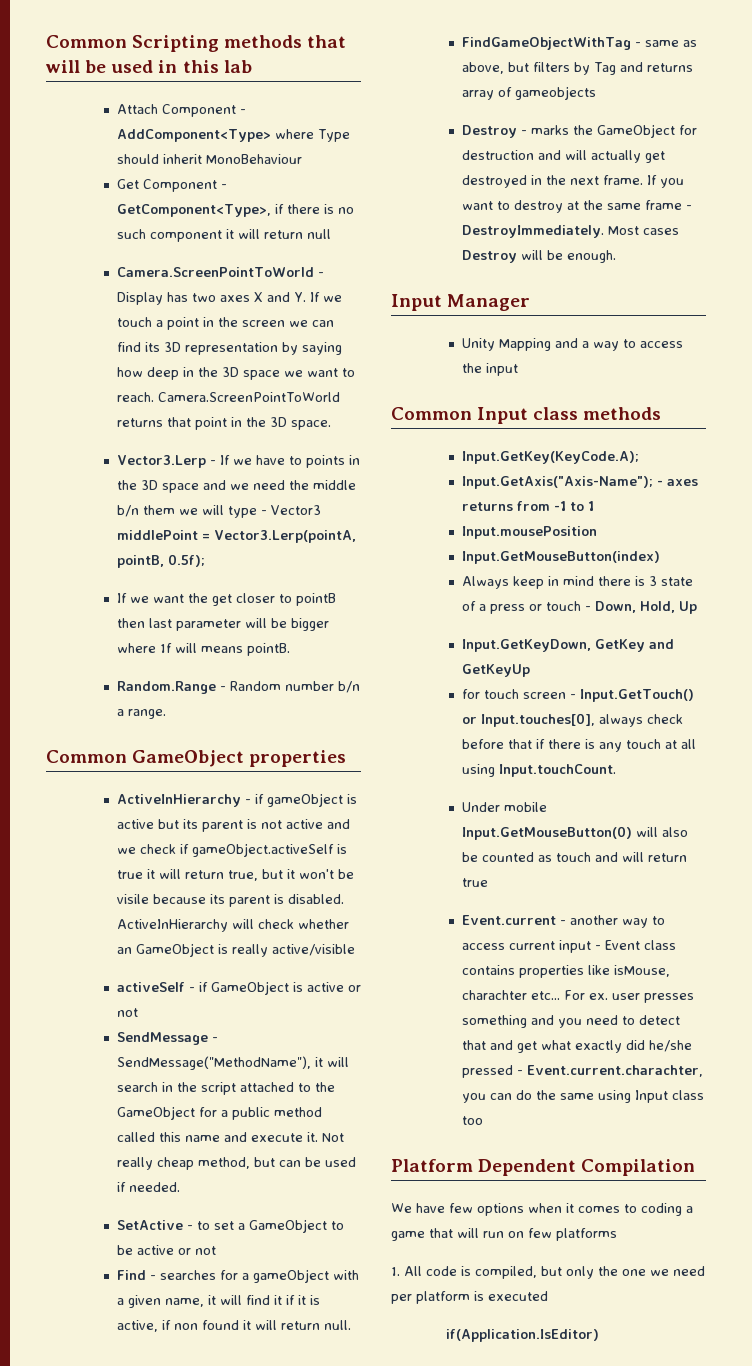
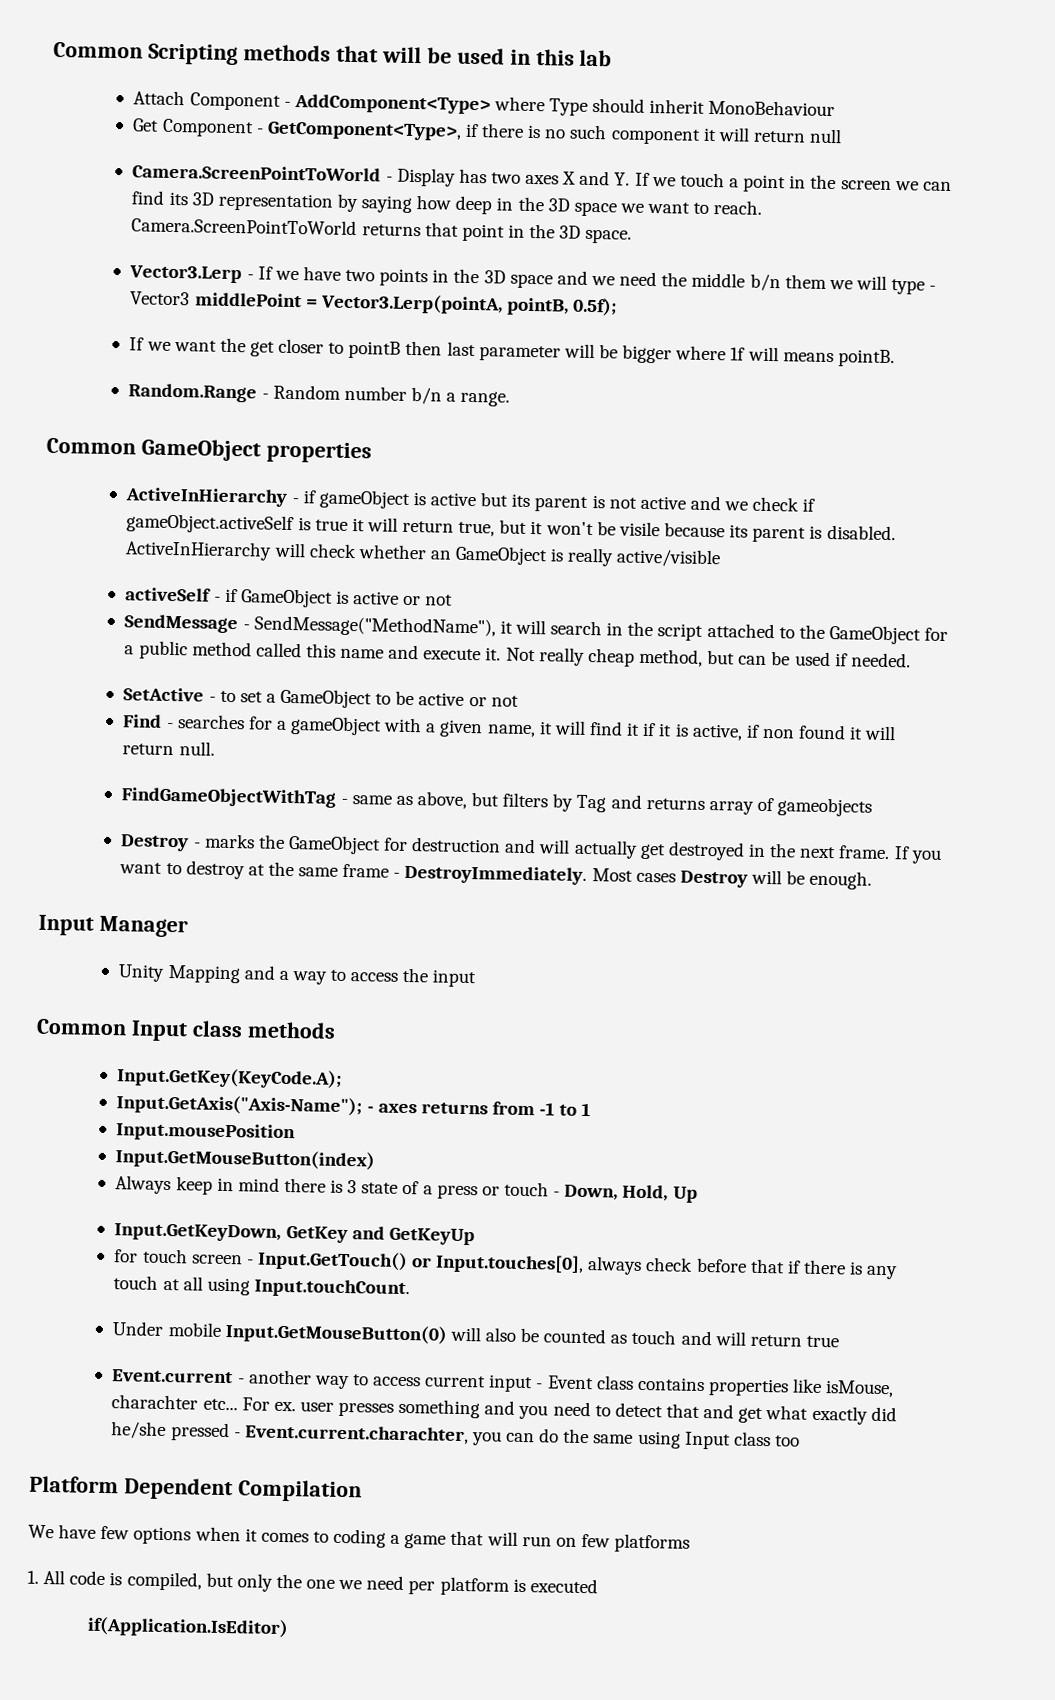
[288,456,302,465] to -> [345,269,376,282] two

